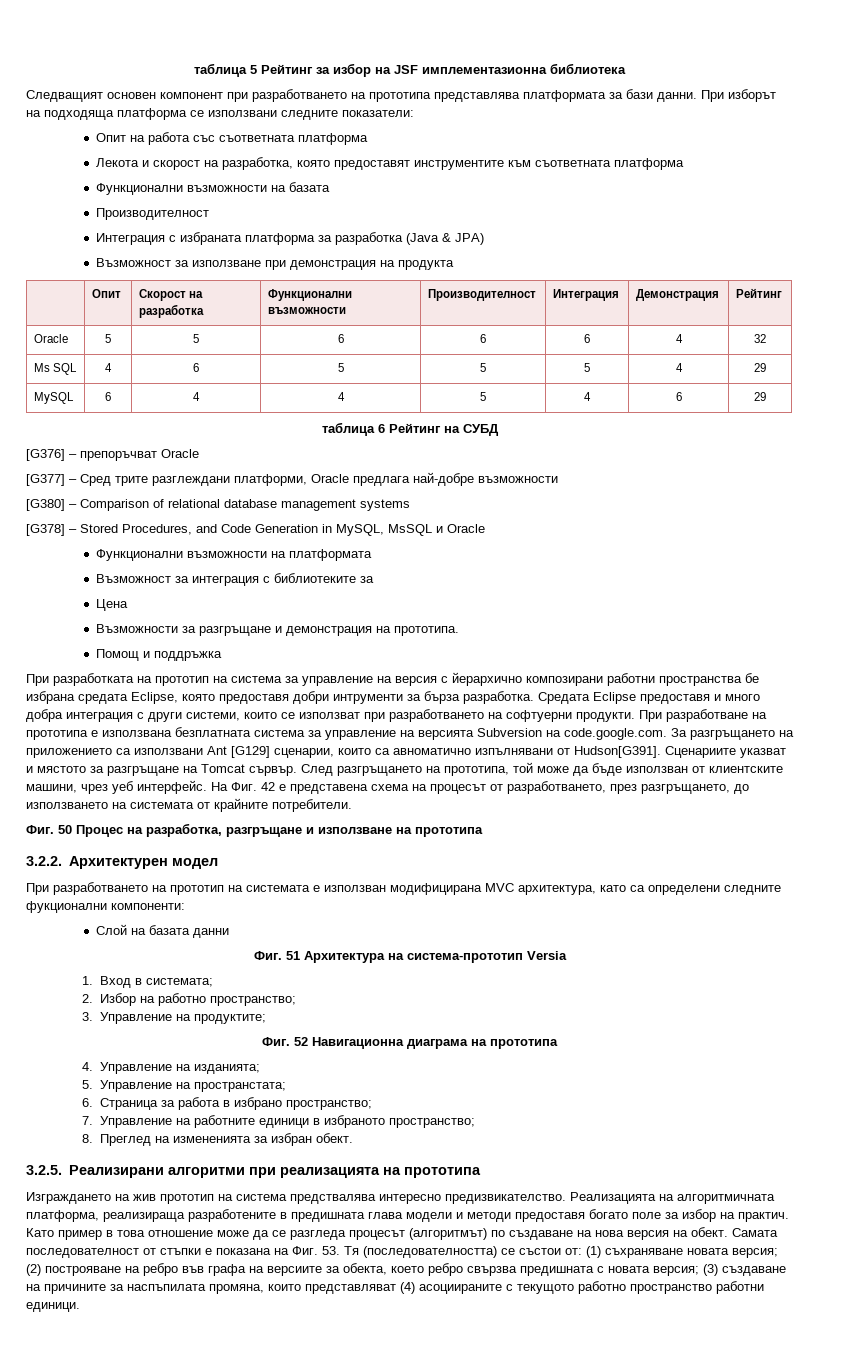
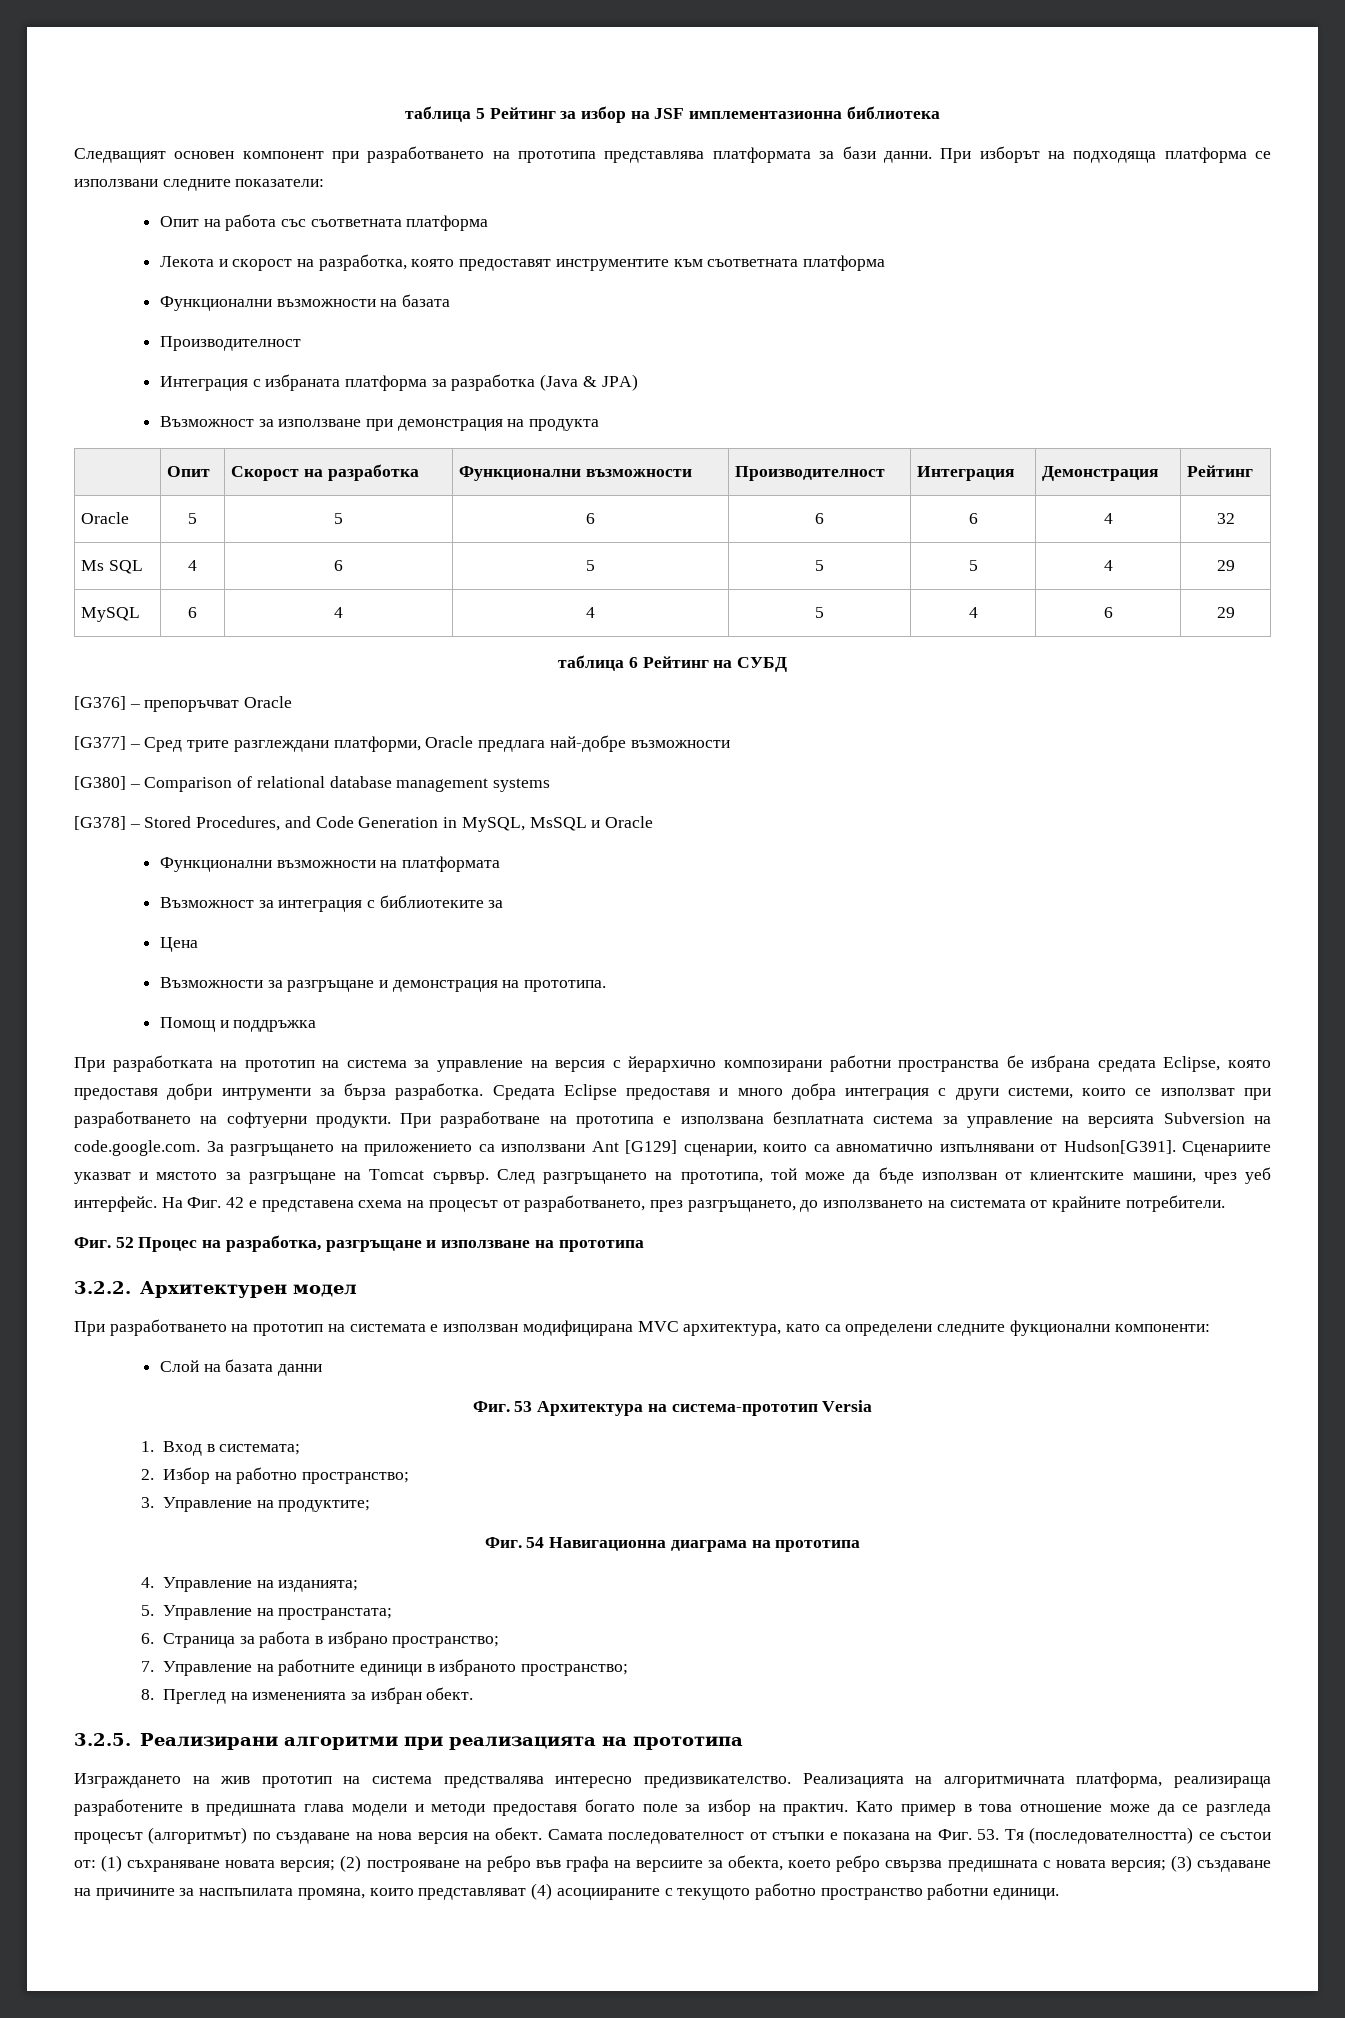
[58,825,72,834] 50 -> [115,1237,134,1248] 52
[285,951,300,960] 51 -> [514,1401,533,1412] 53
[294,1037,308,1046] 52 -> [526,1537,545,1548] 54

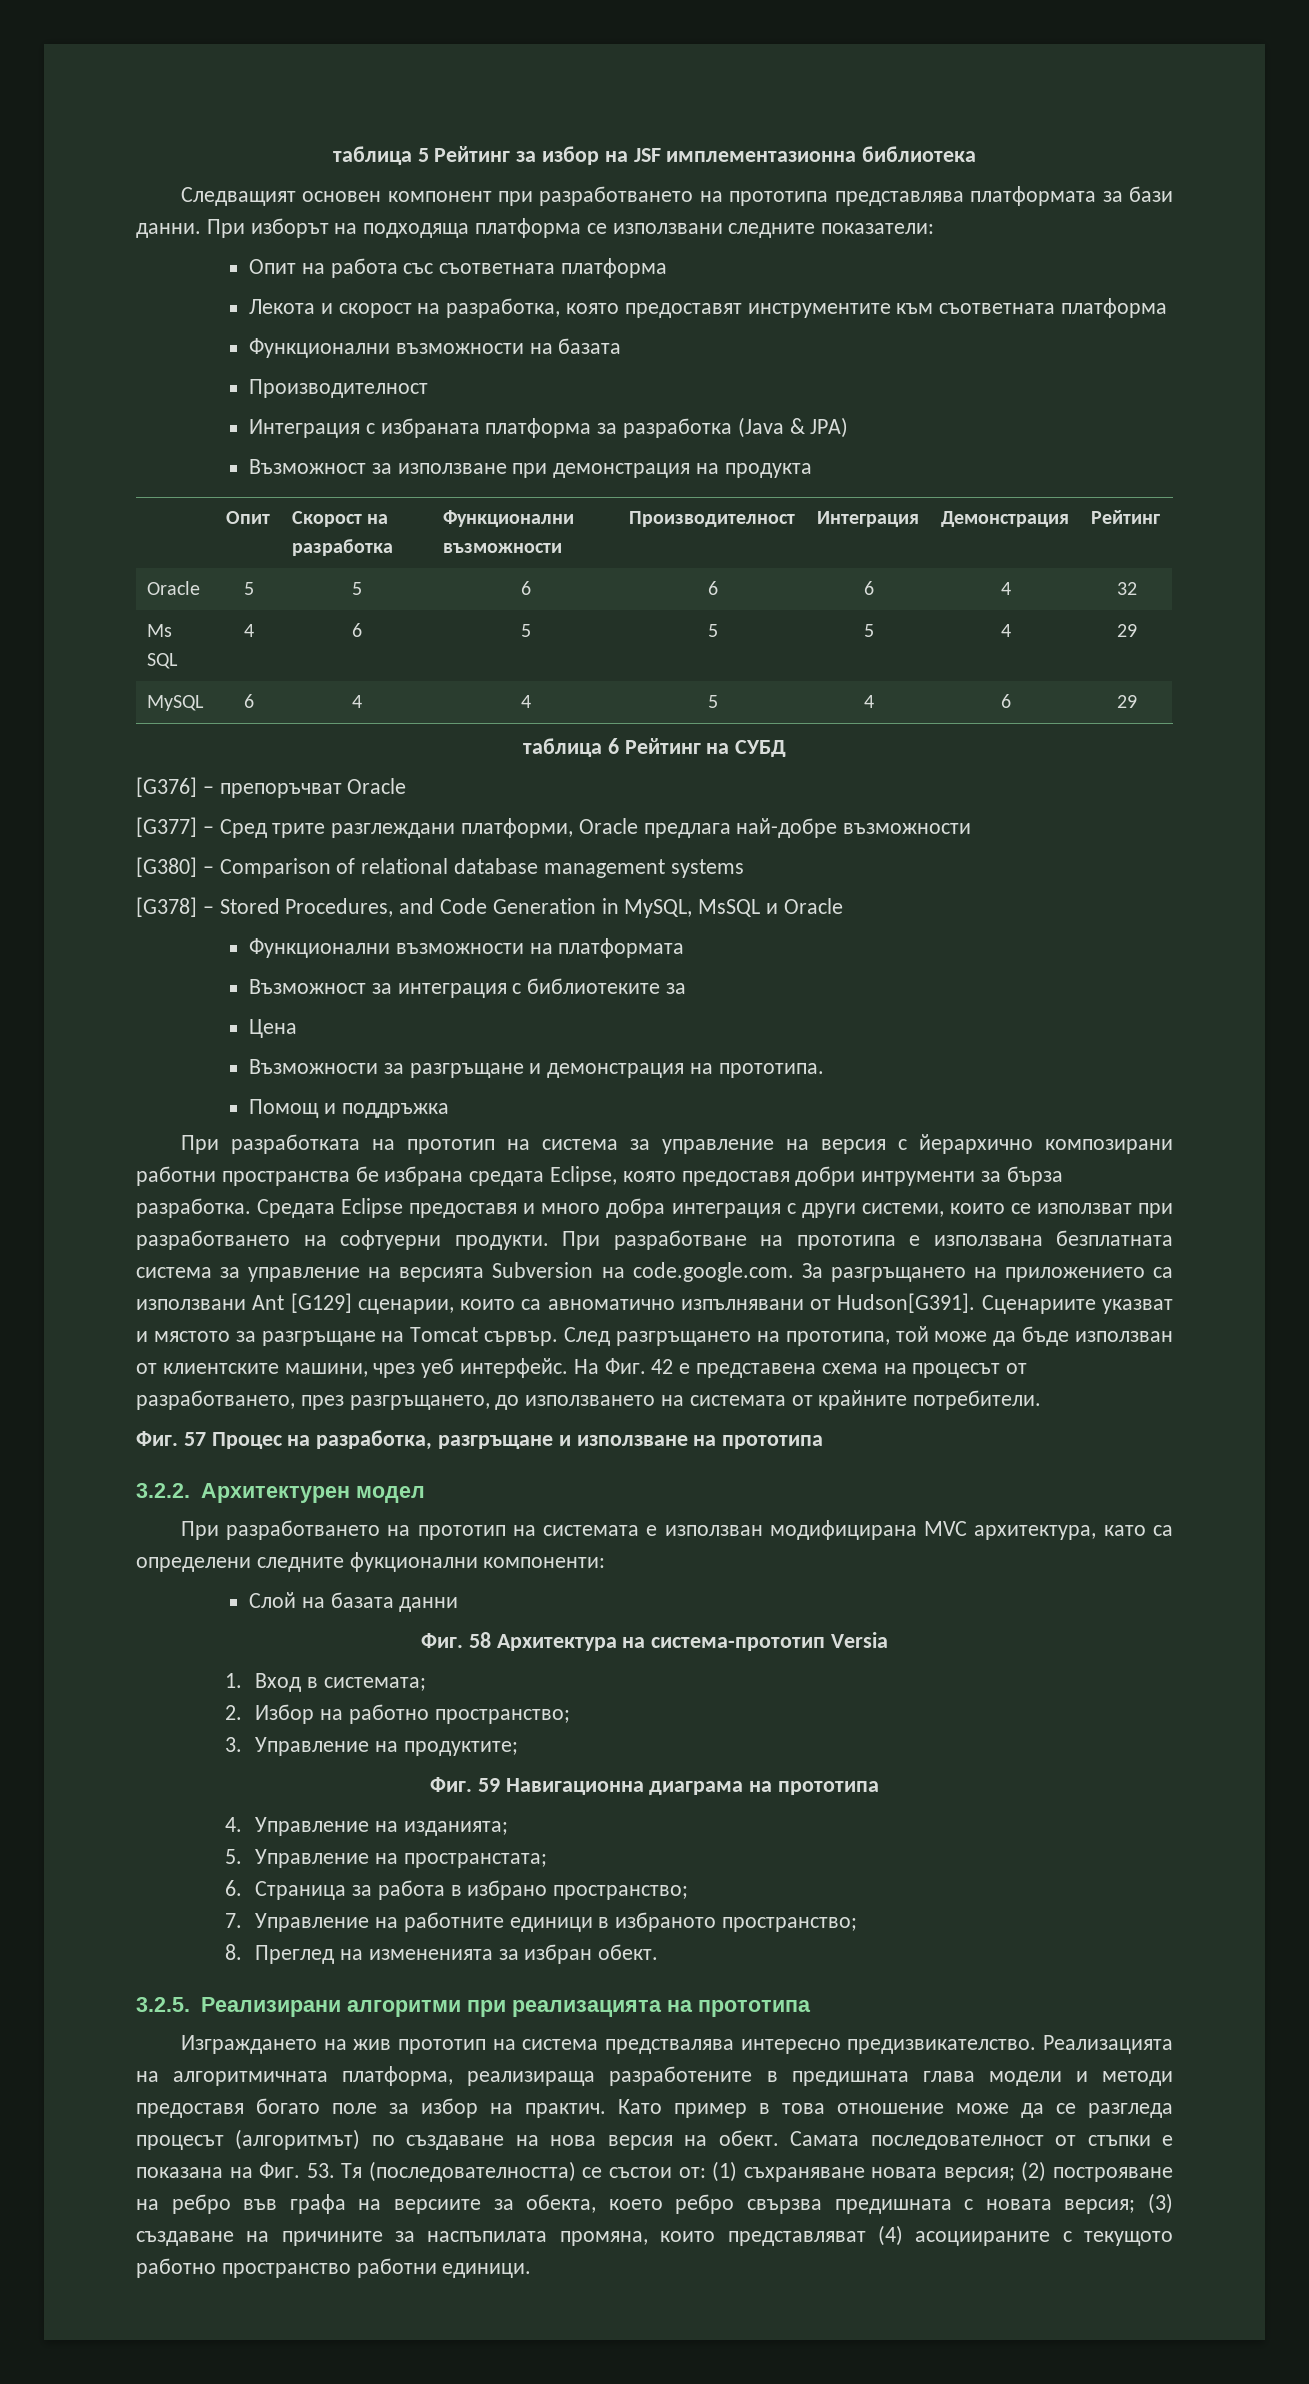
[115,1237,134,1248] 52 -> [183,1432,206,1446] 57
[514,1401,533,1412] 53 -> [468,1632,491,1648] 58
[526,1537,545,1548] 54 -> [477,1778,500,1792] 59

